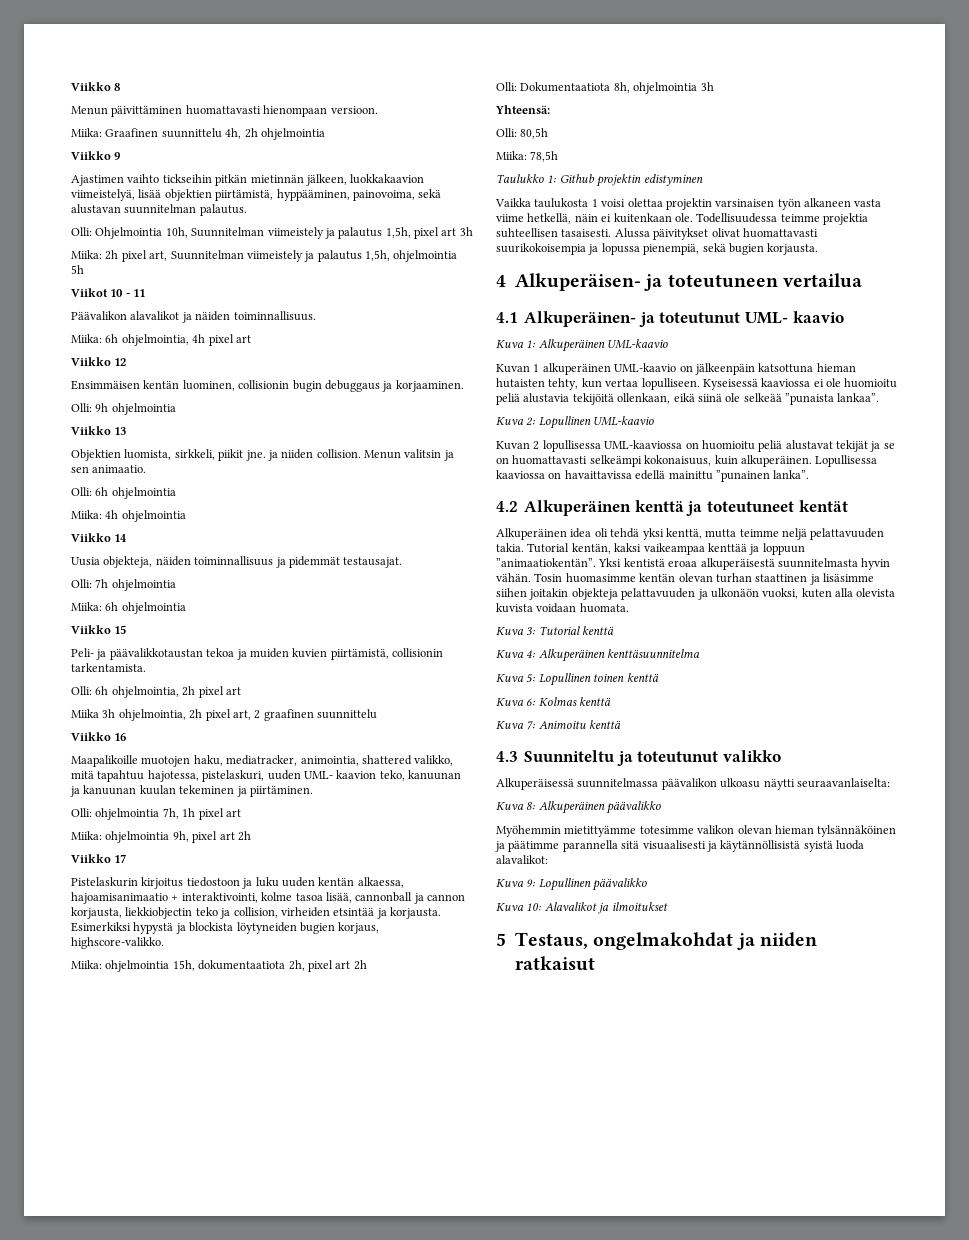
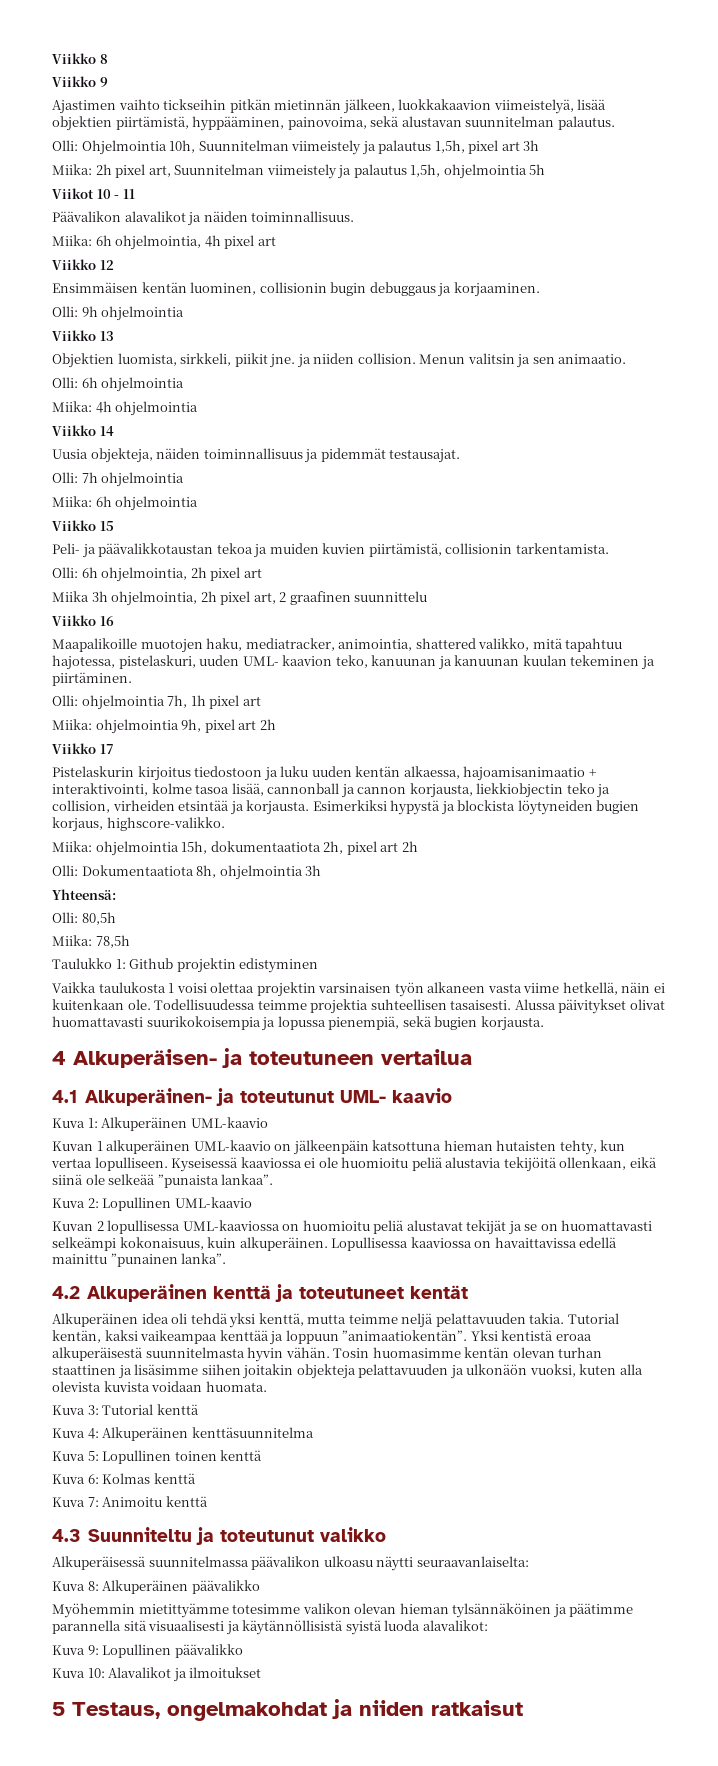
[71,105,378,117] [71,128,325,140] // Menun päivittäminen huomattavasti hienompaan versioon. // Miika: Graafinen suunnittelu 4h, 2h ohjelmointia -> (108, 59) none

